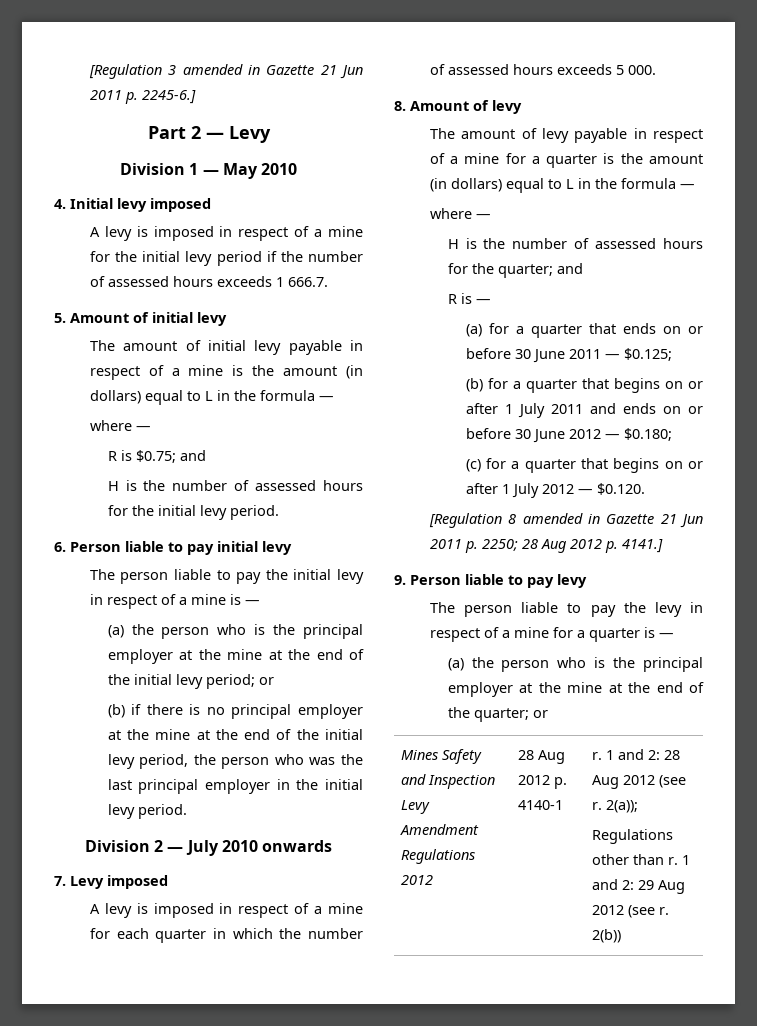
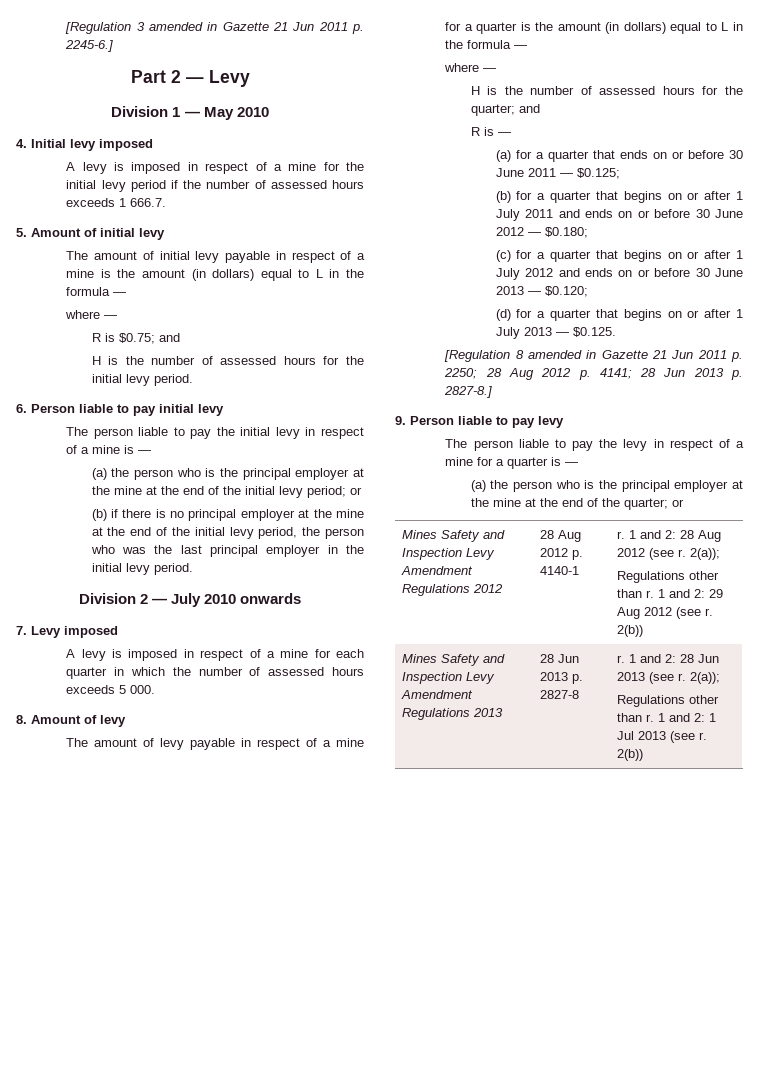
[577,483,645,495] — $0.120. -> [558,268,743,277] [495,286,588,297] [495,309,743,321] [495,327,616,339] and ends on or before 30 June 2013 — $0.120; // (d) for a quarter that begins on or after 1 July 2013 — $0.125.
[621,539,663,553] 4141.] -> [599,368,743,380] [444,386,493,398] 4141; 28 Jun 2013 p. 2827-8.]
(621, 936) none -> [401,654,505,666] [401,672,495,684] [400,690,473,699] [401,708,503,720] [539,654,579,663] [539,672,583,684] [539,690,579,699] [616,654,719,663] [616,672,720,684] [616,695,719,707] [616,713,716,722] [616,731,707,743] [616,749,643,761] // Mines Safety and Inspection Levy Amendment Regulations 2013 | 28 Jun 2013 p. 2827-8 | r. 1 and 2: 28 Jun 2013 (see r. 2(a)); // Regulations other than r. 1 and 2: 1 Jul 2013 (see r. 2(b))

